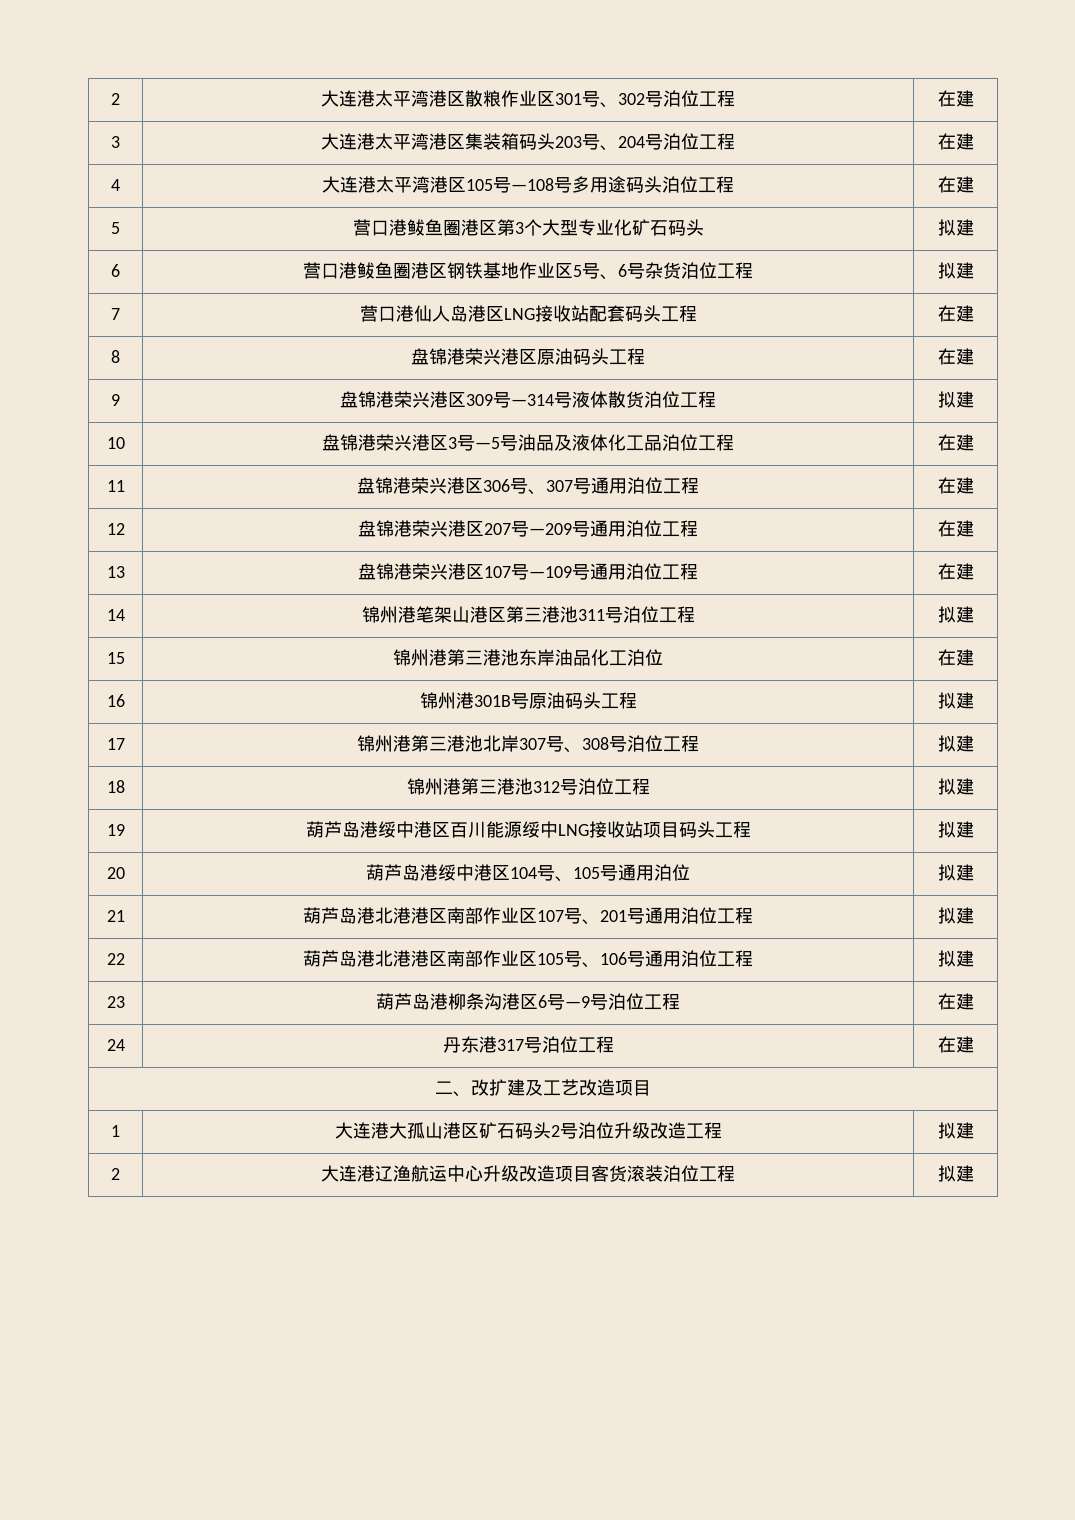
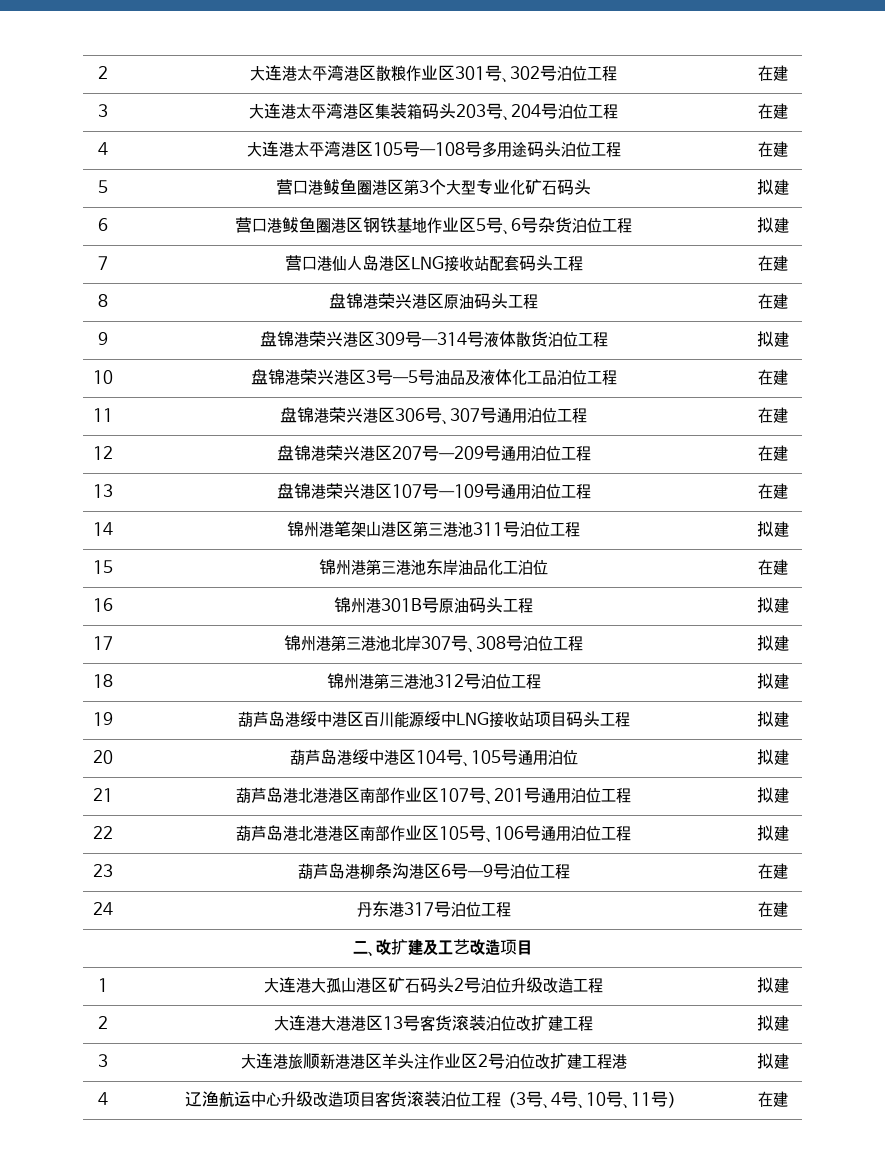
(375, 1173) none -> [321,1015,593,1032] [757,1015,789,1031] [98,1054,108,1067] [240,1053,627,1070] [757,1053,789,1069] [98,1092,108,1105] 大港港区13号客货滚装泊位改扩建工程 | 拟建 // 3 | 大连港旅顺新港港区羊头注作业区2号泊位改扩建工程港 | 拟建 // 4 |
[937,1165,956,1182] | 拟 -> [500,1091,683,1109] [758,1091,773,1107] （3号、4号、10号、11号） | 在

